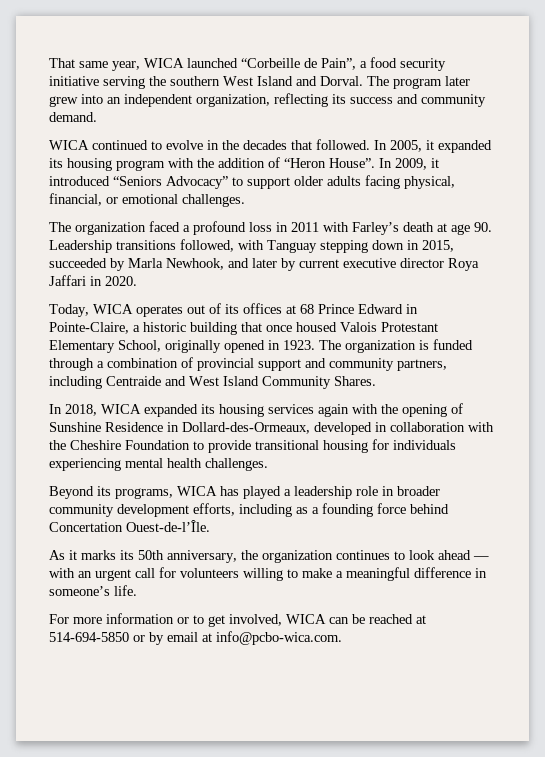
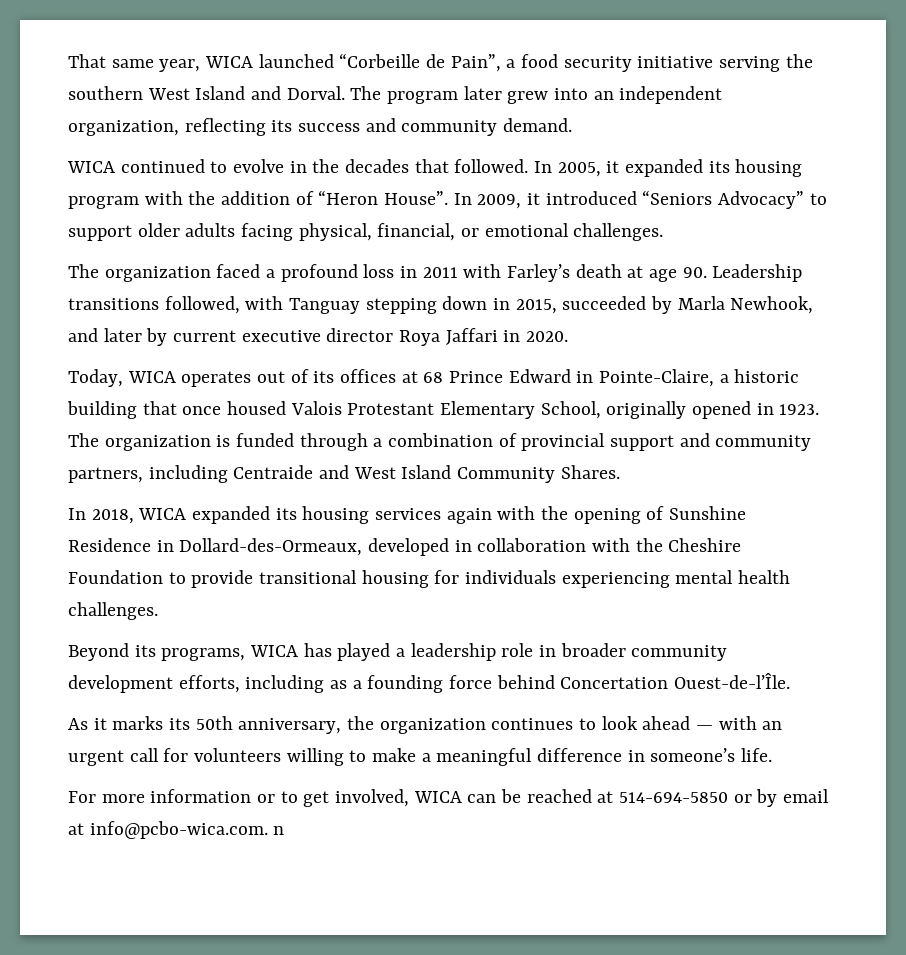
(342, 638) none -> [273,826,285,835] n

